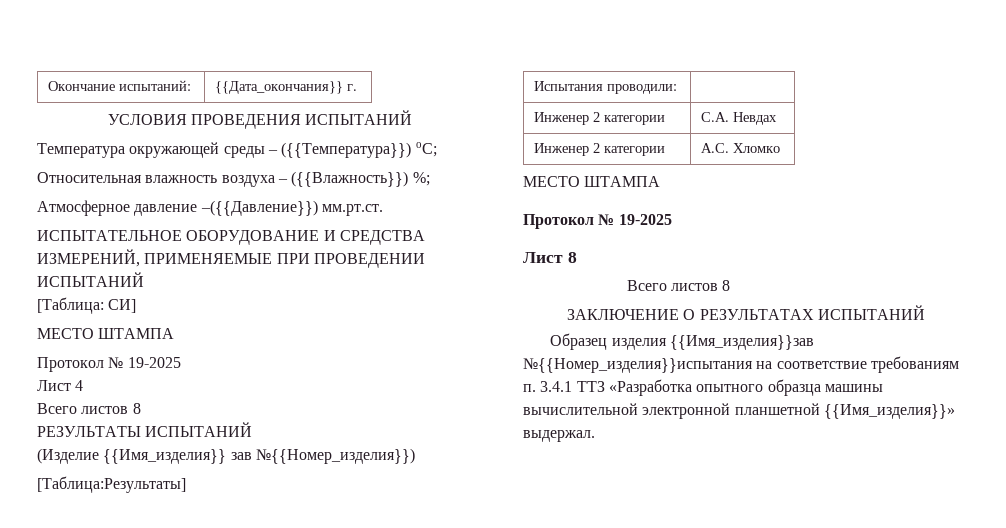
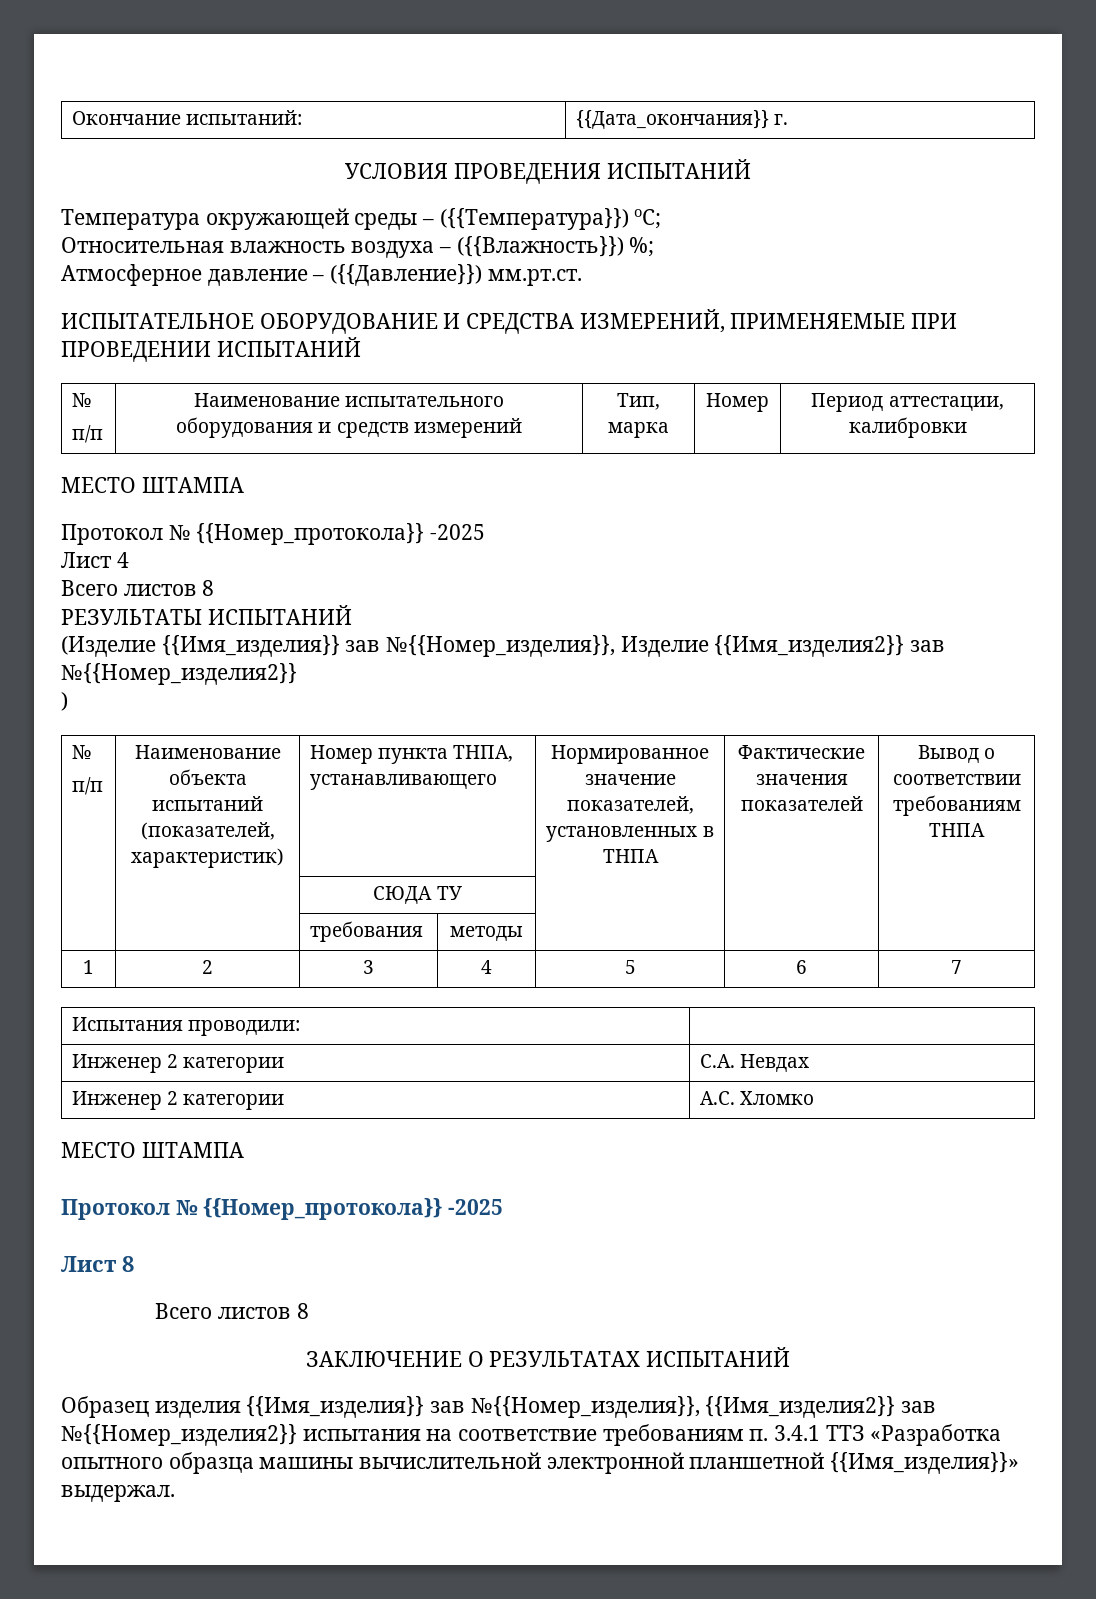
[200,200,318,216] –({{Давление}}) -> [312,264,483,286] – ({{Давление}})
[37,297,137,314] [37,328,175,339] [37,357,181,372] // [Таблица: СИ] // МЕСТО ШТАМПА // Протокол № 19-2025 -> [72,393,93,407] [72,425,104,443] [193,393,505,407] [176,417,522,438] [617,393,660,410] [608,422,669,438] [706,393,769,412] [811,393,1004,412] [848,417,967,438] [61,477,244,493] [61,523,486,545] // № // п/п | Наименование испытательного оборудования и средств измерений | Тип, марка | Номер | Период аттестации, калибровки // МЕСТО ШТАМПА // Протокол № {{Номер_протокола}} -2025
[255,448,415,464] [37,476,186,493] №{{Номер_изделия}}) // [Таблица:Результаты] -> [386,635,946,657] [61,663,297,685] [61,692,68,711] [72,745,93,759] [72,777,104,795] [134,745,281,759] [168,769,247,785] [152,796,263,811] [140,822,275,840] [131,848,284,868] [310,745,514,764] [310,774,498,790] [551,745,709,764] [584,774,676,785] [566,796,694,814] [546,826,714,842] [602,849,659,863] [738,745,865,759] [755,774,848,785] [740,796,863,811] [917,745,996,763] [892,774,1021,785] [892,795,1021,816] [929,823,985,837] [373,886,462,904] [310,921,424,942] [450,926,523,941] [83,960,94,974] [201,960,213,974] [363,960,374,974] [481,960,492,974] [624,960,636,974] [796,960,807,974] [951,960,962,974] №{{Номер_изделия}}, Изделие {{Имя_изделия2}} зав №{{Номер_изделия2}} // ) // № // п/п | Наименование объекта испытаний (показателей, характеристик) | Номер пункта ТНПА, устанавливающего | Нормированное значение показателей, установленных в ТНПА | Фактические значения показателей | Вывод о соответствии требованиям ТНПА // | | СЮДА ТУ | | | // | | требования | методы | | | // 1 | 2 | 3 | 4 | 5 | 6 | 7
[618,214,672,225] 19-2025 -> [203,1198,504,1220] {{Номер_протокола}} -2025
[670,335,815,350] [523,358,753,373] {{Имя_изделия}}зав №{{Номер_изделия}}испытания -> [246,1396,937,1418] [61,1424,421,1446] {{Имя_изделия}} зав №{{Номер_изделия}}, {{Имя_изделия2}} зав №{{Номер_изделия2}} испытания

